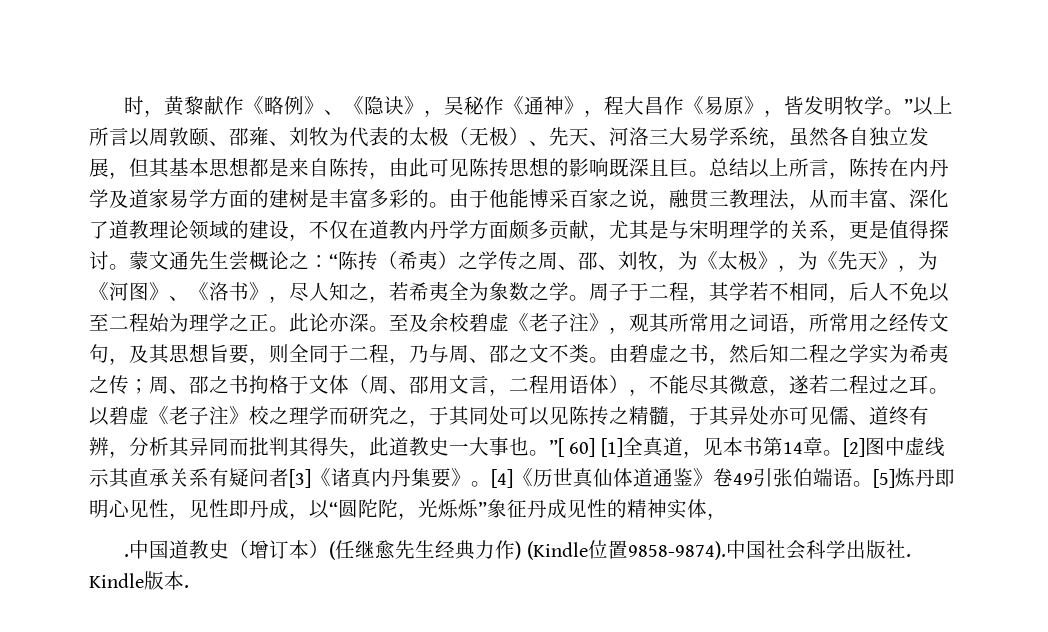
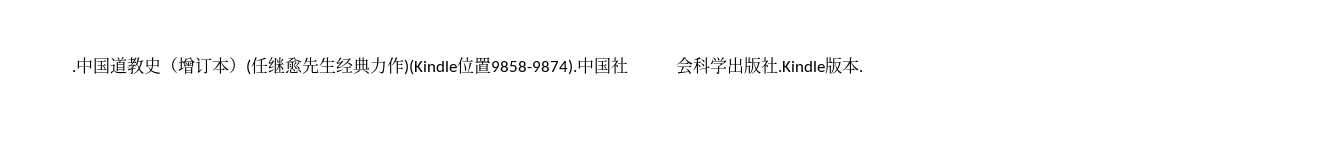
[124,96,954,117] [89,127,929,148] [89,157,949,179] [89,189,949,210] [89,219,949,241] [89,251,938,272] [89,282,949,303] [89,313,949,334] [89,343,949,365] [89,375,949,396] [89,406,929,427] [89,437,945,458] [89,467,955,488] [89,499,727,520] 时，黄黎献作《略例》、《隐诀》，吴秘作《通神》，程大昌作《易原》，皆发明牧学。”以上所言以周敦颐、邵雍、刘牧为代表的太极（无极）、先天、河洛三大易学系统，虽然各自独立发展，但其基本思想都是来自陈抟，由此可见陈抟思想的影响既深且巨。总结以上所言，陈抟在内丹学及道家易学方面的建树是丰富多彩的。由于他能博采百家之说，融贯三教理法，从而丰富、深化了道教理论领域的建设，不仅在道教内丹学方面颇多贡献，尤其是与宋明理学的关系，更是值得探讨。蒙文通先生尝概论之：“陈抟（希夷）之学传之周、邵、刘牧，为《太极》，为《先天》，为《河图》、《洛书》，尽人知之，若希夷全为象数之学。周子于二程，其学若不相同，后人不免以至二程始为理学之正。此论亦深。至及余校碧虚《老子注》，观其所常用之词语，所常用之经传文句，及其思想旨要，则全同于二程，乃与周、邵之文不类。由碧虚之书，然后知二程之学实为希夷之传；周、邵之书拘格于文体（周、邵用文言，二程用语体），不能尽其微意，遂若二程过之耳。以碧虚《老子注》校之理学而研究之，于其同处可以见陈抟之精髓，于其异处亦可见儒、道终有辨，分析其异同而批判其得失，此道教史一大事也。”[ 60] [1]全真道，见本书第14章。[2]图中虚线示其直承关系有疑问者[3]《诸真内丹集要》。[4]《历世真仙体道通鉴》卷49引张伯端语。[5]炼丹即明心见性，见性即丹成，以“圆陀陀，光烁烁”象征丹成见性的精神实体， // -> (72, 71) none
[515,541,588,560] ) (Kindle -> [404,59,457,75] )(Kindle
[905,554,911,557] [89,573,144,588] . Kindle -> [778,61,825,72] .Kindle

